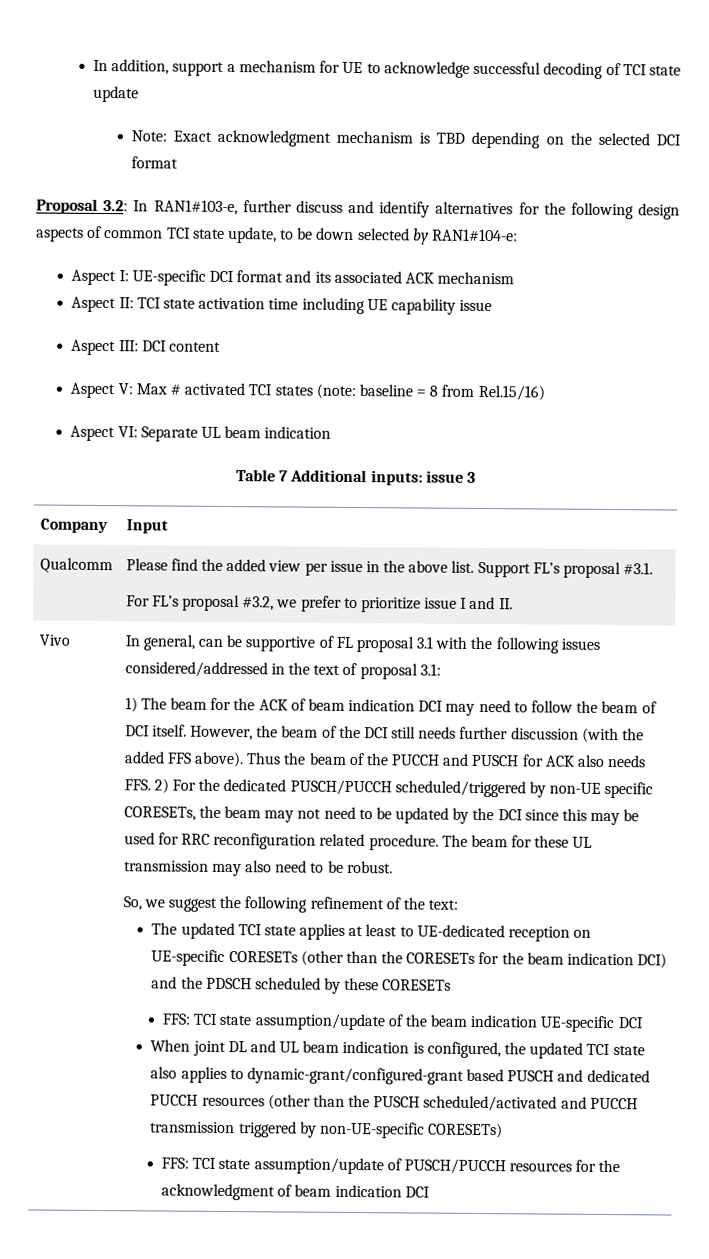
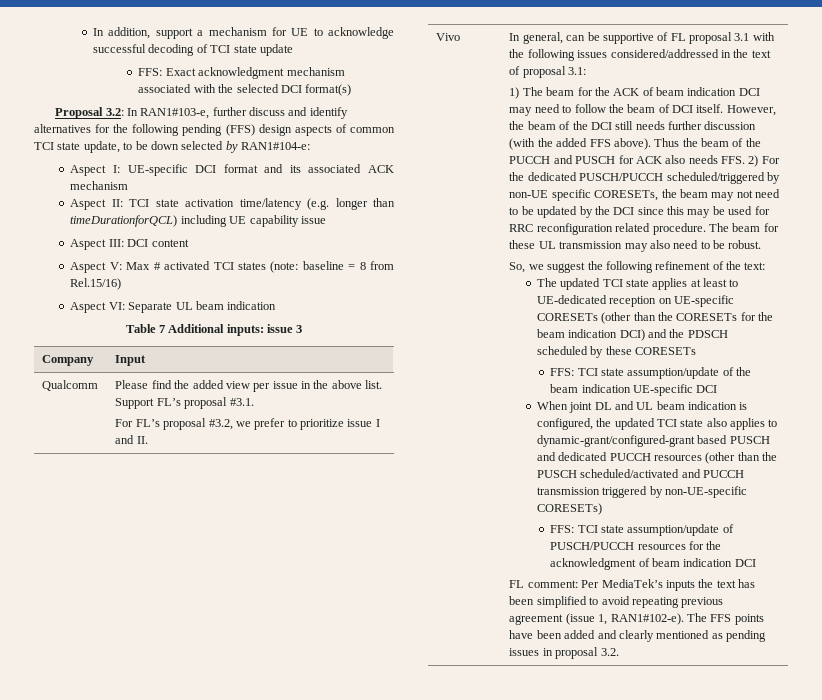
[130,130,167,142] Note: -> [138,68,163,76] FFS:
[419,131,564,149] is TBD depending on -> [138,84,216,93] associated with
[130,156,178,169] format -> [305,84,352,96] format(s)
(634, 211) none -> [182,124,255,136] pending (FFS)
[268,298,299,310] time -> [239,198,395,210] [70,215,178,227] time/latency (e.g. longer than timeDurationforQCL)
(430, 1192) none -> [509,579,756,591] [509,596,724,608] [509,613,764,625] [509,630,767,642] [509,647,619,659] // FL comment: Per MediaTek’s inputs the text has been simplified to avoid repeating previous agreement (issue 1, RAN1#102-e). The FFS points have been added and clearly mentioned as pending issues in proposal 3.2.

